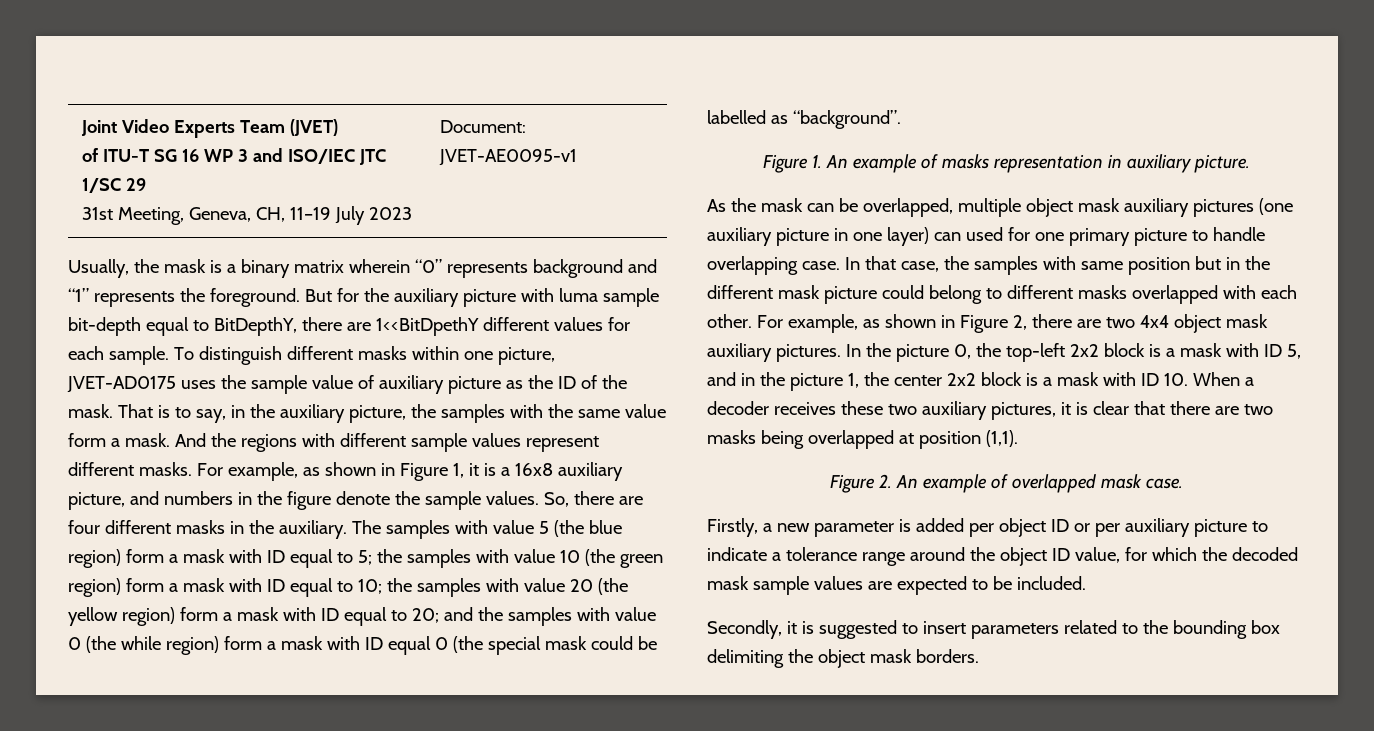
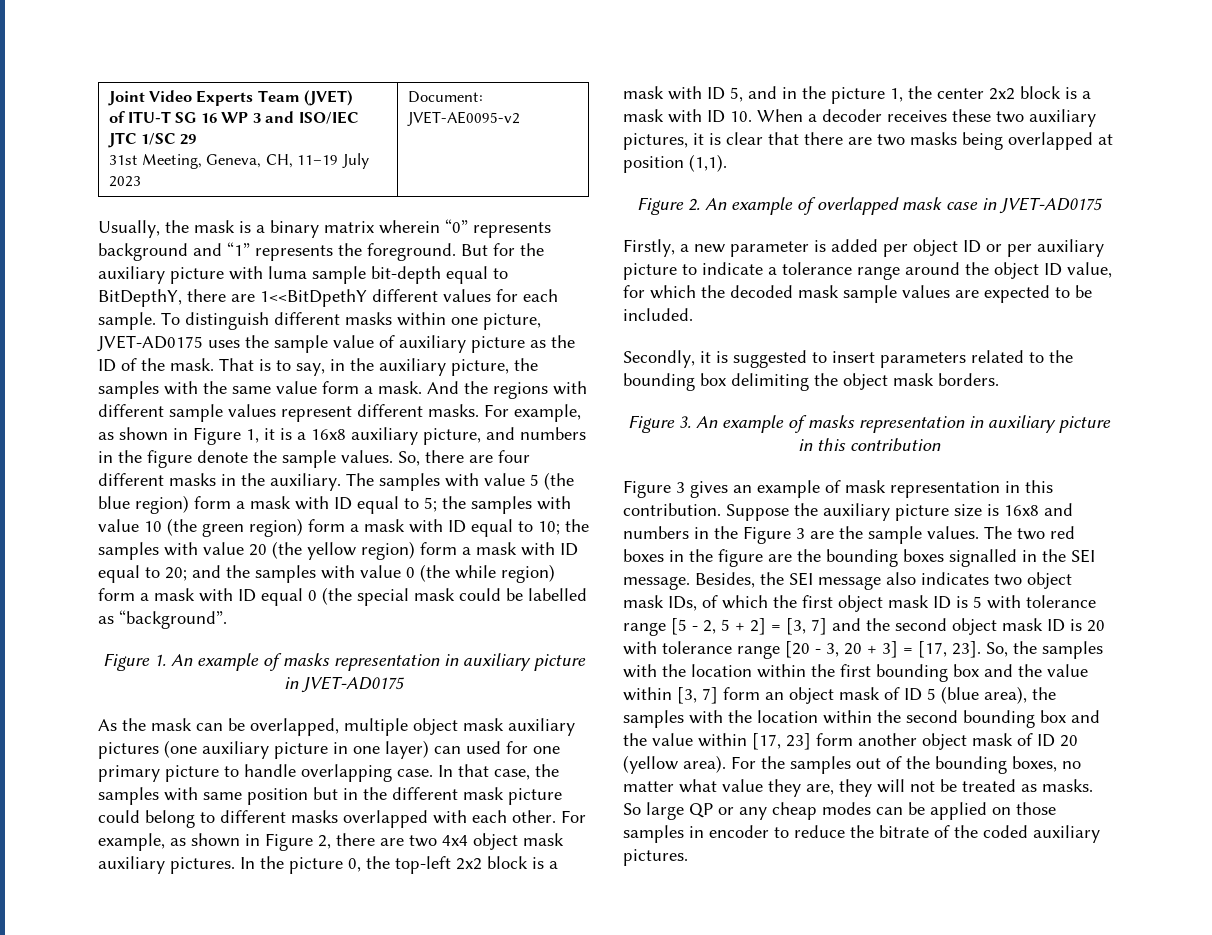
[439,149,578,166] JVET-AE0095-v1 -> [406,111,520,126] JVET-AE0095-v2
[1193,155,1250,173] picture. -> [533,654,586,671] [284,676,405,693] picture in JVET-AD0175
[1145,478,1183,489] case. -> [945,197,1103,214] case in JVET-AD0175
(979, 656) none -> [627,415,1111,433] [797,438,941,452] [623,480,1053,498] [623,503,1073,521] [623,526,1075,544] [623,549,1095,567] [623,572,1072,590] [623,595,1096,612] [623,618,1105,636] [623,641,1103,659] [623,664,1088,682] [623,686,1056,704] [623,710,1100,728] [623,733,1078,750] [623,755,1081,774] [623,779,1093,797] [623,802,1056,820] [623,825,1100,843] [623,849,688,866] // Figure 3. An example of masks representation in auxiliary picture in this contribution // Figure 3 gives an example of mask representation in this contribution. Suppose the auxiliary picture size is 16x8 and numbers in the Figure 3 are the sample values. The two red boxes in the figure are the bounding boxes signalled in the SEI message. Besides, the SEI message also indicates two object mask IDs, of which the first object mask ID is 5 with tolerance range [5 - 2, 5 + 2] = [3, 7] and the second object mask ID is 20 with tolerance range [20 - 3, 20 + 3] = [17, 23]. So, the samples with the location within the first bounding box and the value within [3, 7] form an object mask of ID 5 (blue area), the samples with the location within the second bounding box and the value within [17, 23] form another object mask of ID 20 (yellow area). For the samples out of the bounding boxes, no matter what value they are, they will not be treated as masks. So large QP or any cheap modes can be applied on those samples in encoder to reduce the bitrate of the coded auxiliary pictures.

